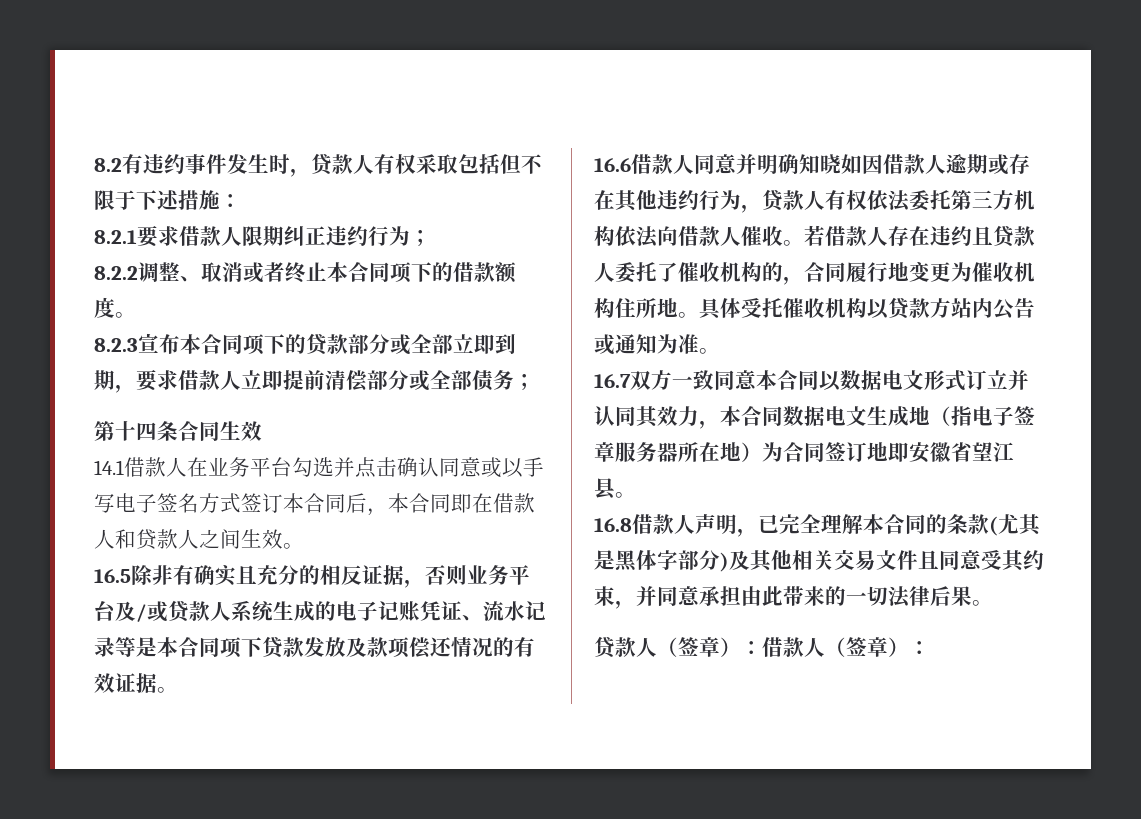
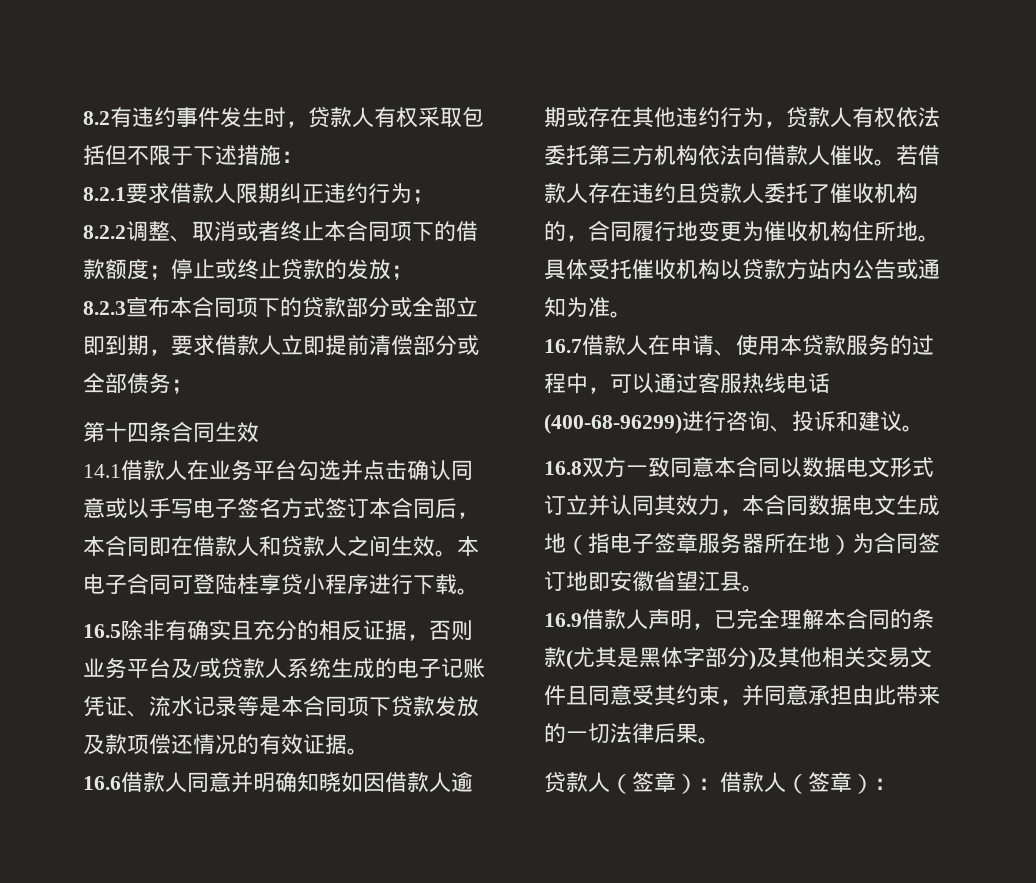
[115,312,136,318] 。 -> [149,259,413,280] ；停止或终止贷款的发放；
(304, 546) none -> [457,536,479,556] [83,573,479,595] 本电子合同可登陆桂享贷小程序进行下载。
(631, 381) none -> [582,335,934,356] [544,373,830,394] [544,411,924,434] [544,461,582,475] 借款人在申请、使用本贷款服务的过程中，可以通过客服热线电话(400-68-96299)进行咨询、投诉和建议。 // 16.8
[594,518,632,532] 16.8 -> [544,613,582,627] 16.9

